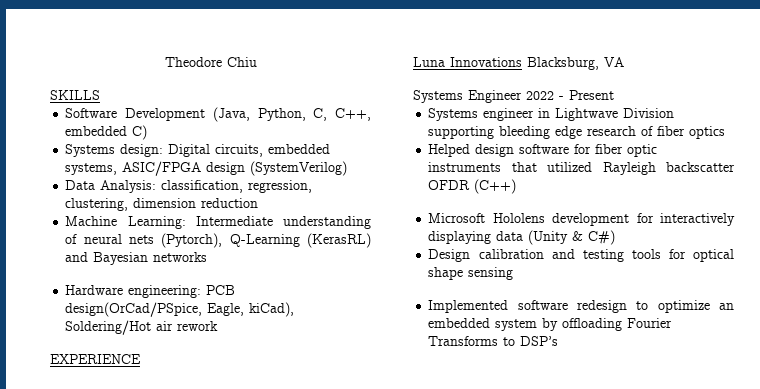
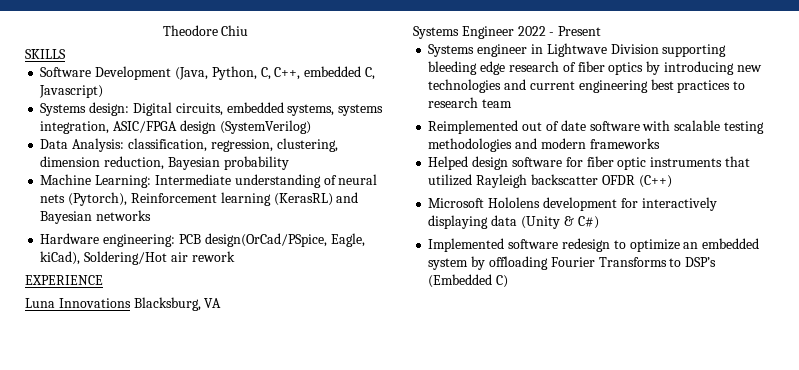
[132,125,148,140] C) -> [364,67,375,80] [39,85,104,98] C, Javascript)
(118, 169) none -> [338,104,384,116] [40,121,110,134] systems integration,
[201,198,259,208] reduction -> [104,156,289,170] reduction, Bayesian probability
[229,234,300,247] Q-Learning -> [130,192,271,206] Reinforcement learning
(726, 132) none -> [646,61,762,75] [428,79,746,93] [428,97,513,108] [428,120,764,134] [428,138,660,152] by introducing new technologies and current engineering best practices to research team // Reimplemented out of date software with scalable testing methodologies and modern frameworks
[428,249,734,262] [428,267,514,280] // Design calibration and testing tools for optical shape sensing -> (599, 222) none
(559, 341) none -> [428,274,509,288] (Embedded C)

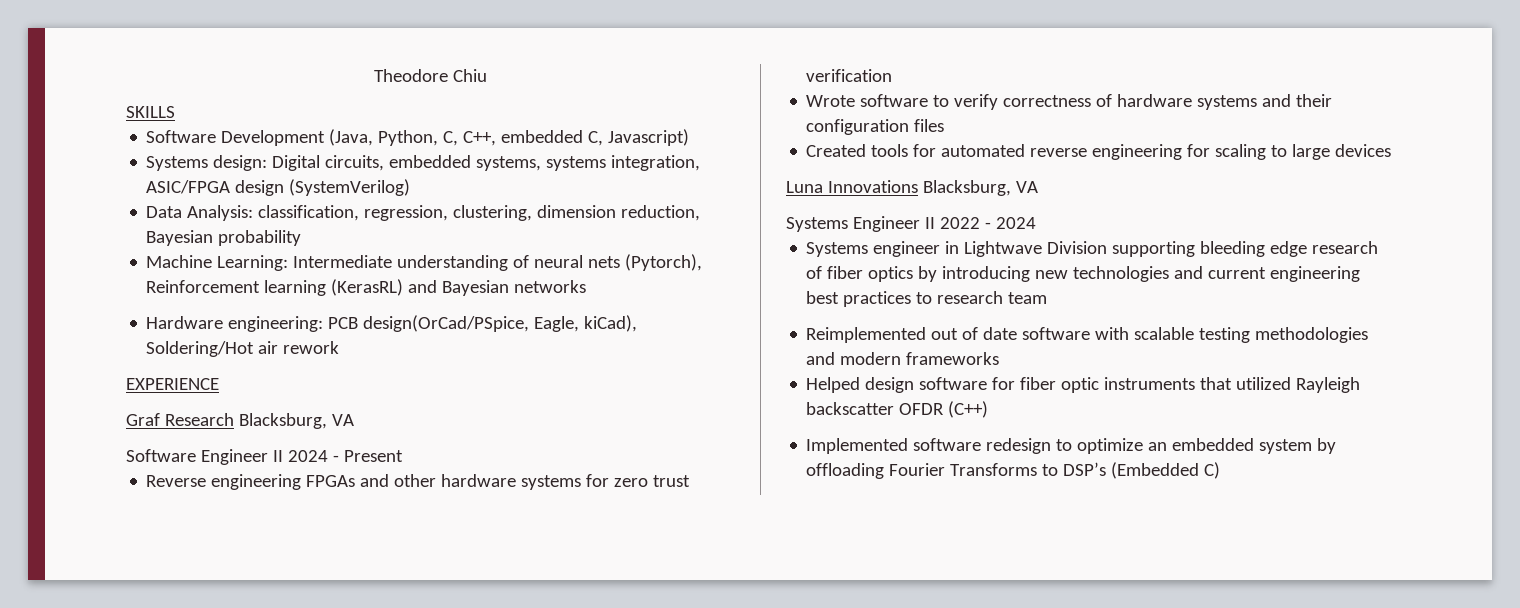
(103, 280) none -> [126,413,354,429] [126,449,403,465] [146,474,691,490] [806,69,893,82] [806,94,1333,110] [806,119,945,135] [806,144,1392,160] // Graf Research Blacksburg, VA // Software Engineer II 2024 - Present // Reverse engineering FPGAs and other hardware systems for zero trust verification // Wrote software to verify correctness of hardware systems and their configuration files // Created tools for automated reverse engineering for scaling to large devices
(514, 32) none -> [924,217,935,229] II
[558,26,602,36] Present -> [995,217,1036,229] 2024
[428,197,717,211] [428,215,599,229] // Microsoft Hololens development for interactively displaying data (Unity & C#) -> (989, 409) none

